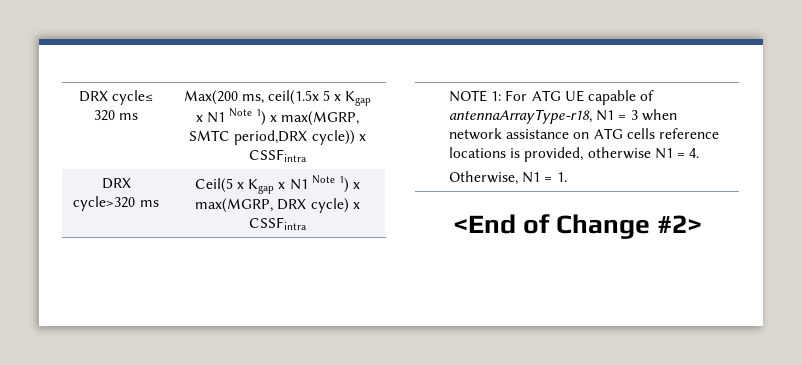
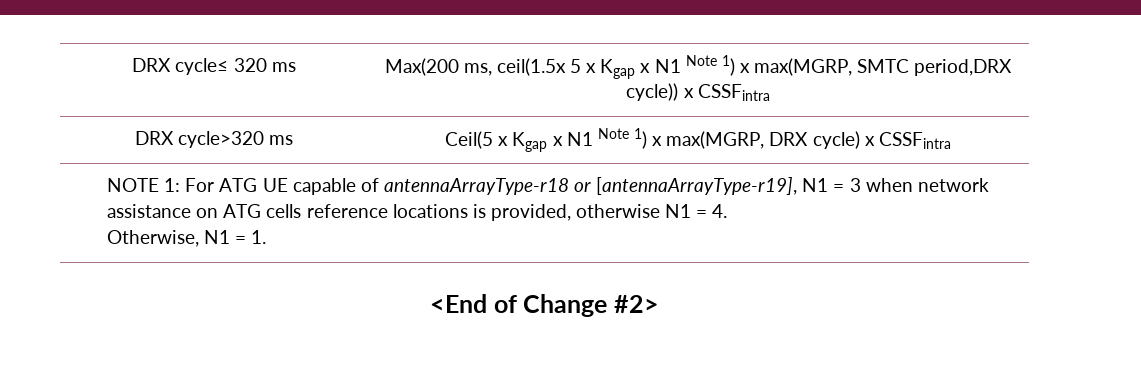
[449,109,593,124] antennaArrayType-r18, -> [383,177,798,195] antennaArrayType-r18 or [antennaArrayType-r19],

